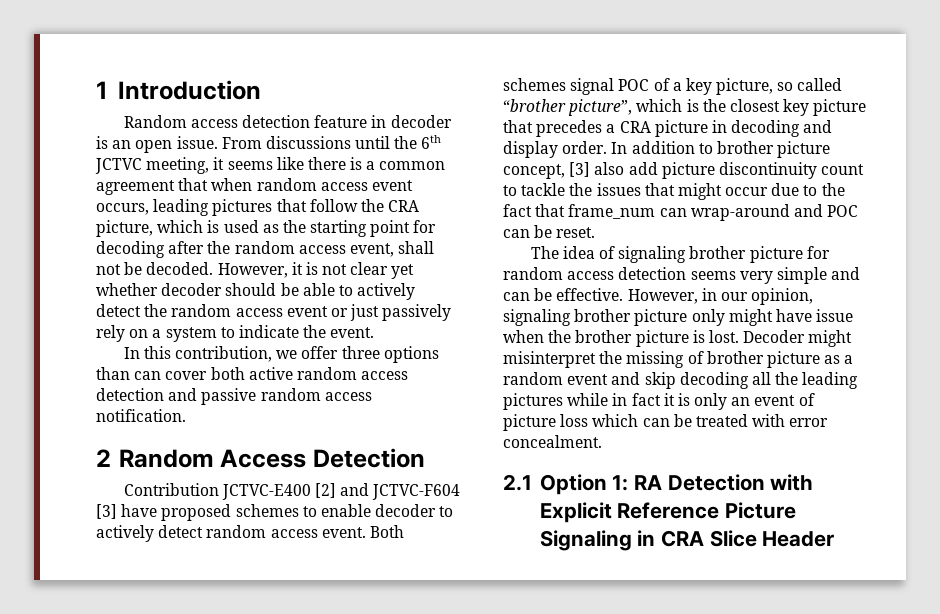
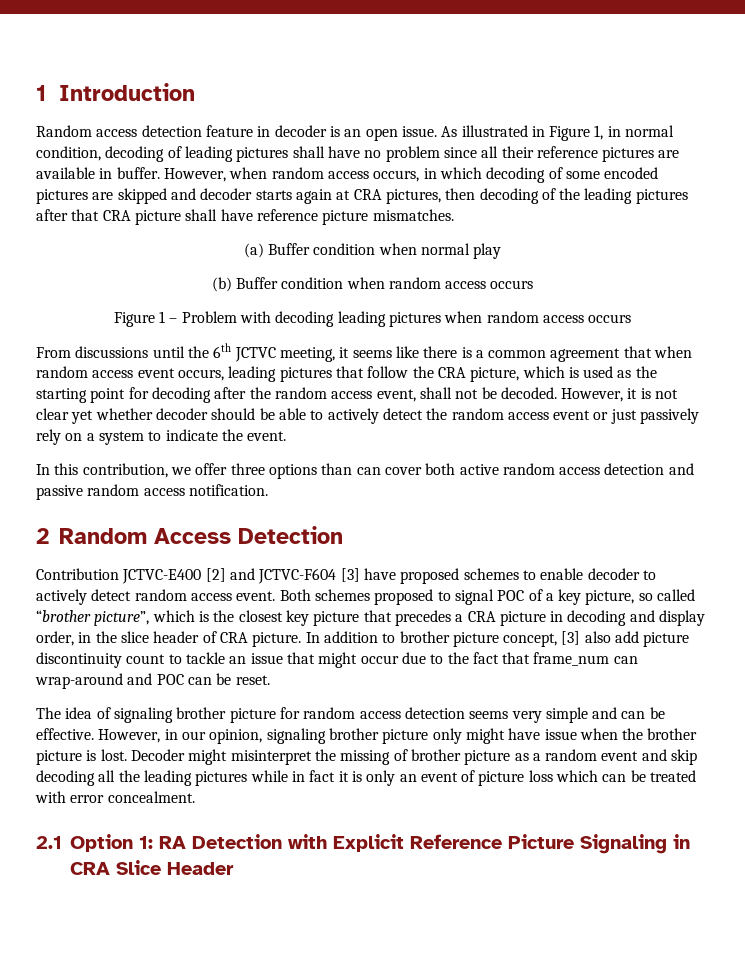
(218, 142) none -> [441,125,675,141] [36,146,680,162] [36,167,659,183] [36,188,688,204] [36,209,454,225] [243,243,502,259] [211,277,534,292] [113,311,632,327] As illustrated in Figure 1, in normal condition, decoding of leading pictures shall have no problem since all their reference pictures are available in buffer. However, when random access occurs, in which decoding of some encoded pictures are skipped and decoder starts again at CRA pictures, then decoding of the leading pictures after that CRA picture shall have reference picture mismatches. // (a) Buffer condition when normal play // (b) Buffer condition when random access occurs // Figure 1 – Problem with decoding leading pictures when random access occurs //
(566, 84) none -> [374,589,451,605] proposed to
[562,141,608,154] order. -> [36,631,302,647] order, in the slice header of CRA picture.
[569,183,641,196] the issues -> [229,653,283,664] an issue

